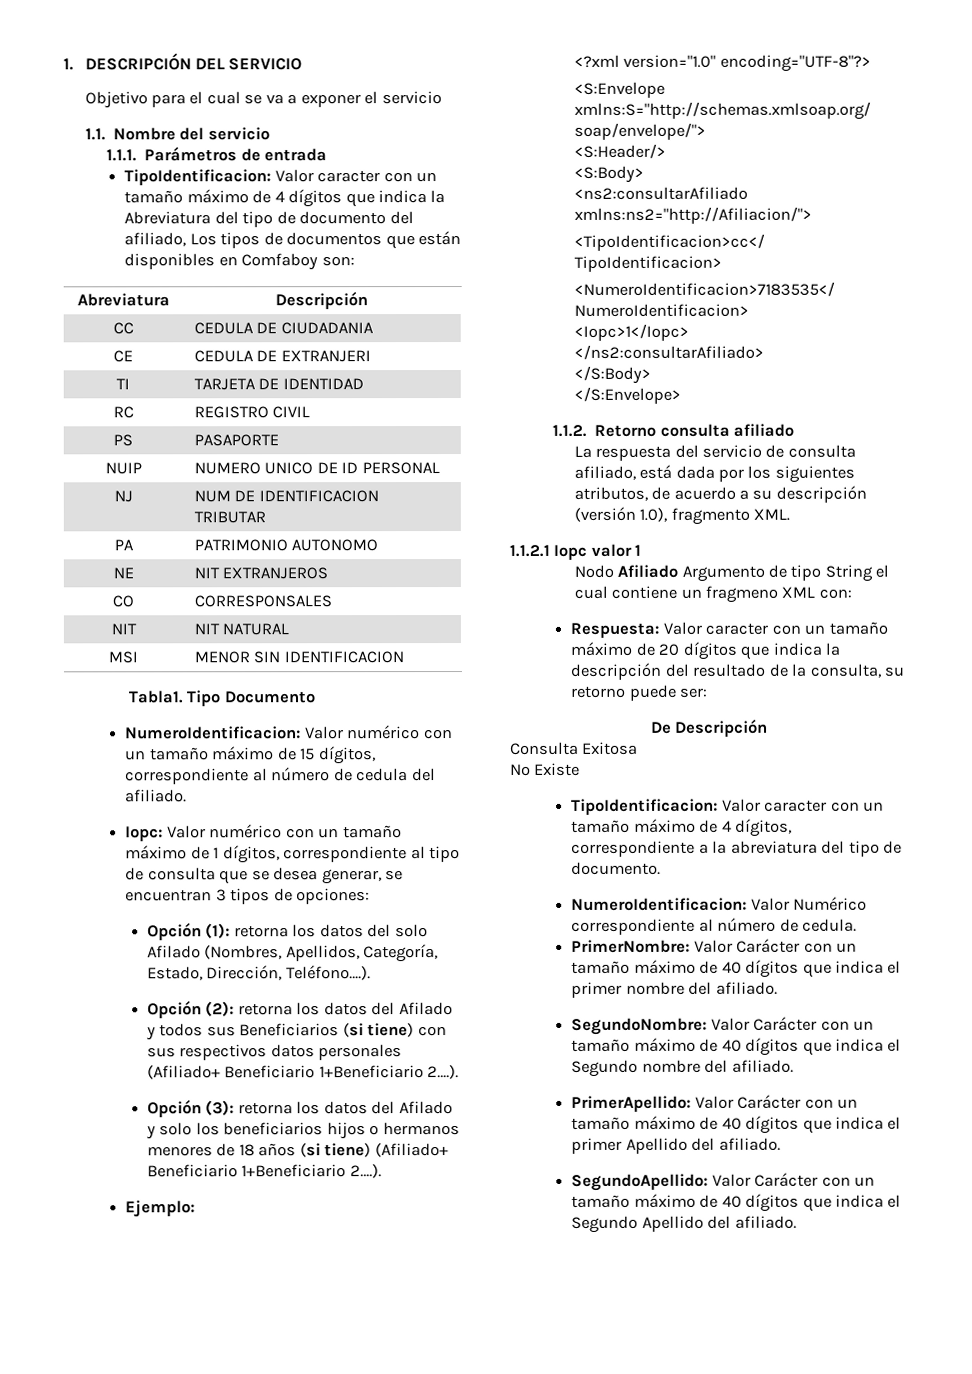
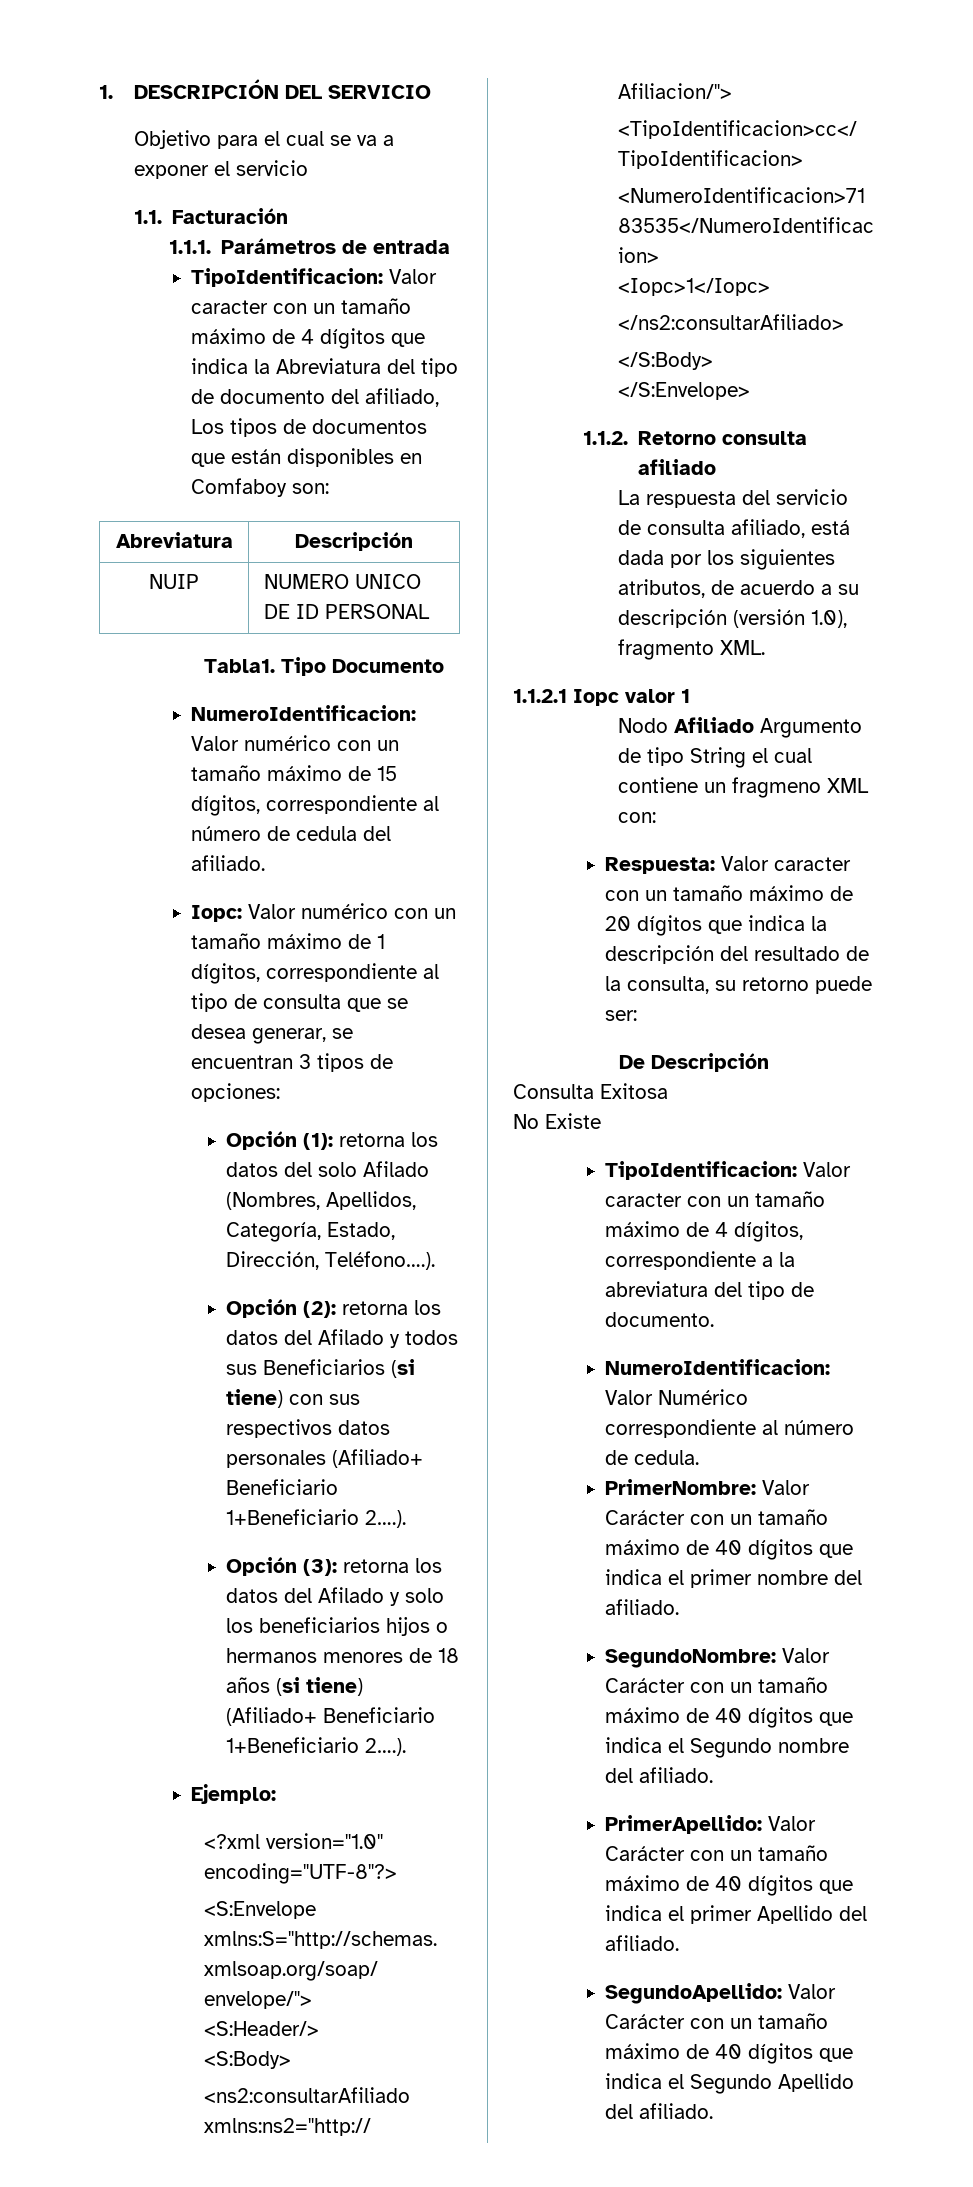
[112,127,270,141] Nombre del servicio -> [172,208,289,224] Facturación
[112,322,134,335] [193,322,374,335] [113,350,133,363] [193,350,371,363] [116,378,130,390] [193,378,364,391] [112,406,134,419] [193,406,311,419] [113,434,133,447] [193,434,279,447] // CC | CEDULA DE CIUDADANIA // CE | CEDULA DE EXTRANJERI // TI | TARJETA DE IDENTIDAD // RC | REGISTRO CIVIL // PS | PASAPORTE -> (413, 541) none
[113,490,133,503] [193,490,379,503] [193,511,266,524] [113,539,134,551] [193,539,379,552] [112,567,134,579] [193,567,329,580] [112,595,134,608] [193,595,332,608] [110,623,137,635] [193,623,290,636] [108,651,138,664] [193,651,404,664] // NJ | NUM DE IDENTIFICACION TRIBUTAR // PA | PATRIMONIO AUTONOMO // NE | NIT EXTRANJEROS // CO | CORRESPONSALES // NIT | NIT NATURAL // MSI | MENOR SIN IDENTIFICACION -> (430, 611) none

